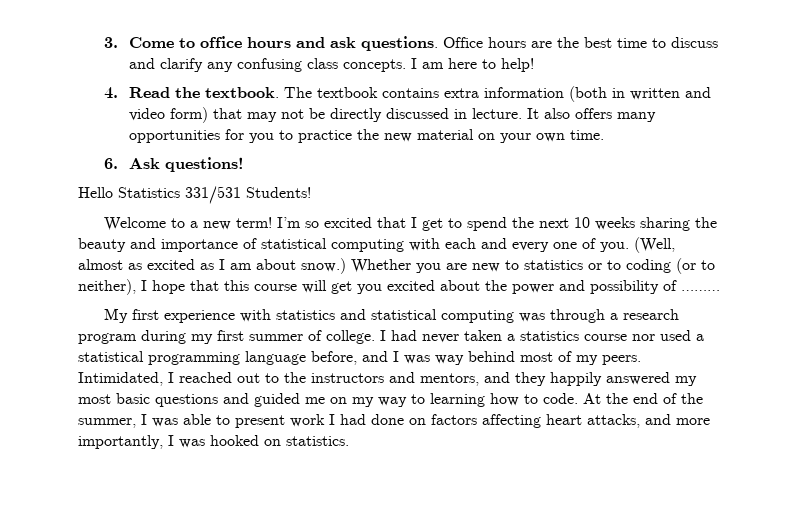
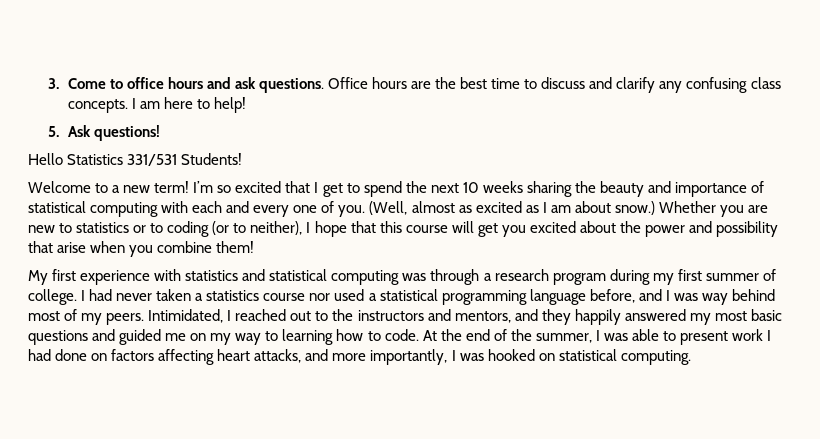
[103,86,712,102] [129,107,657,123] [129,129,605,143] [103,158,118,169] 4. Read the textbook. The textbook contains extra information (both in written and video form) that may not be directly discussed in lecture. It also offers many opportunities for you to practice the new material on your own time. // 6. -> [47,126,59,137] 5.
[663,280,720,291] of ……… -> [28,241,255,257] that arise when you combine them!
[286,436,349,446] statistics. -> [558,349,691,365] statistical computing.

